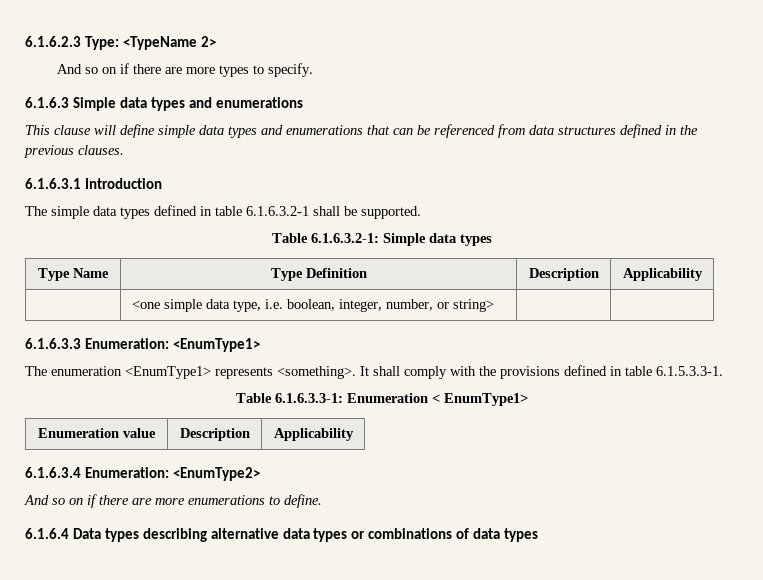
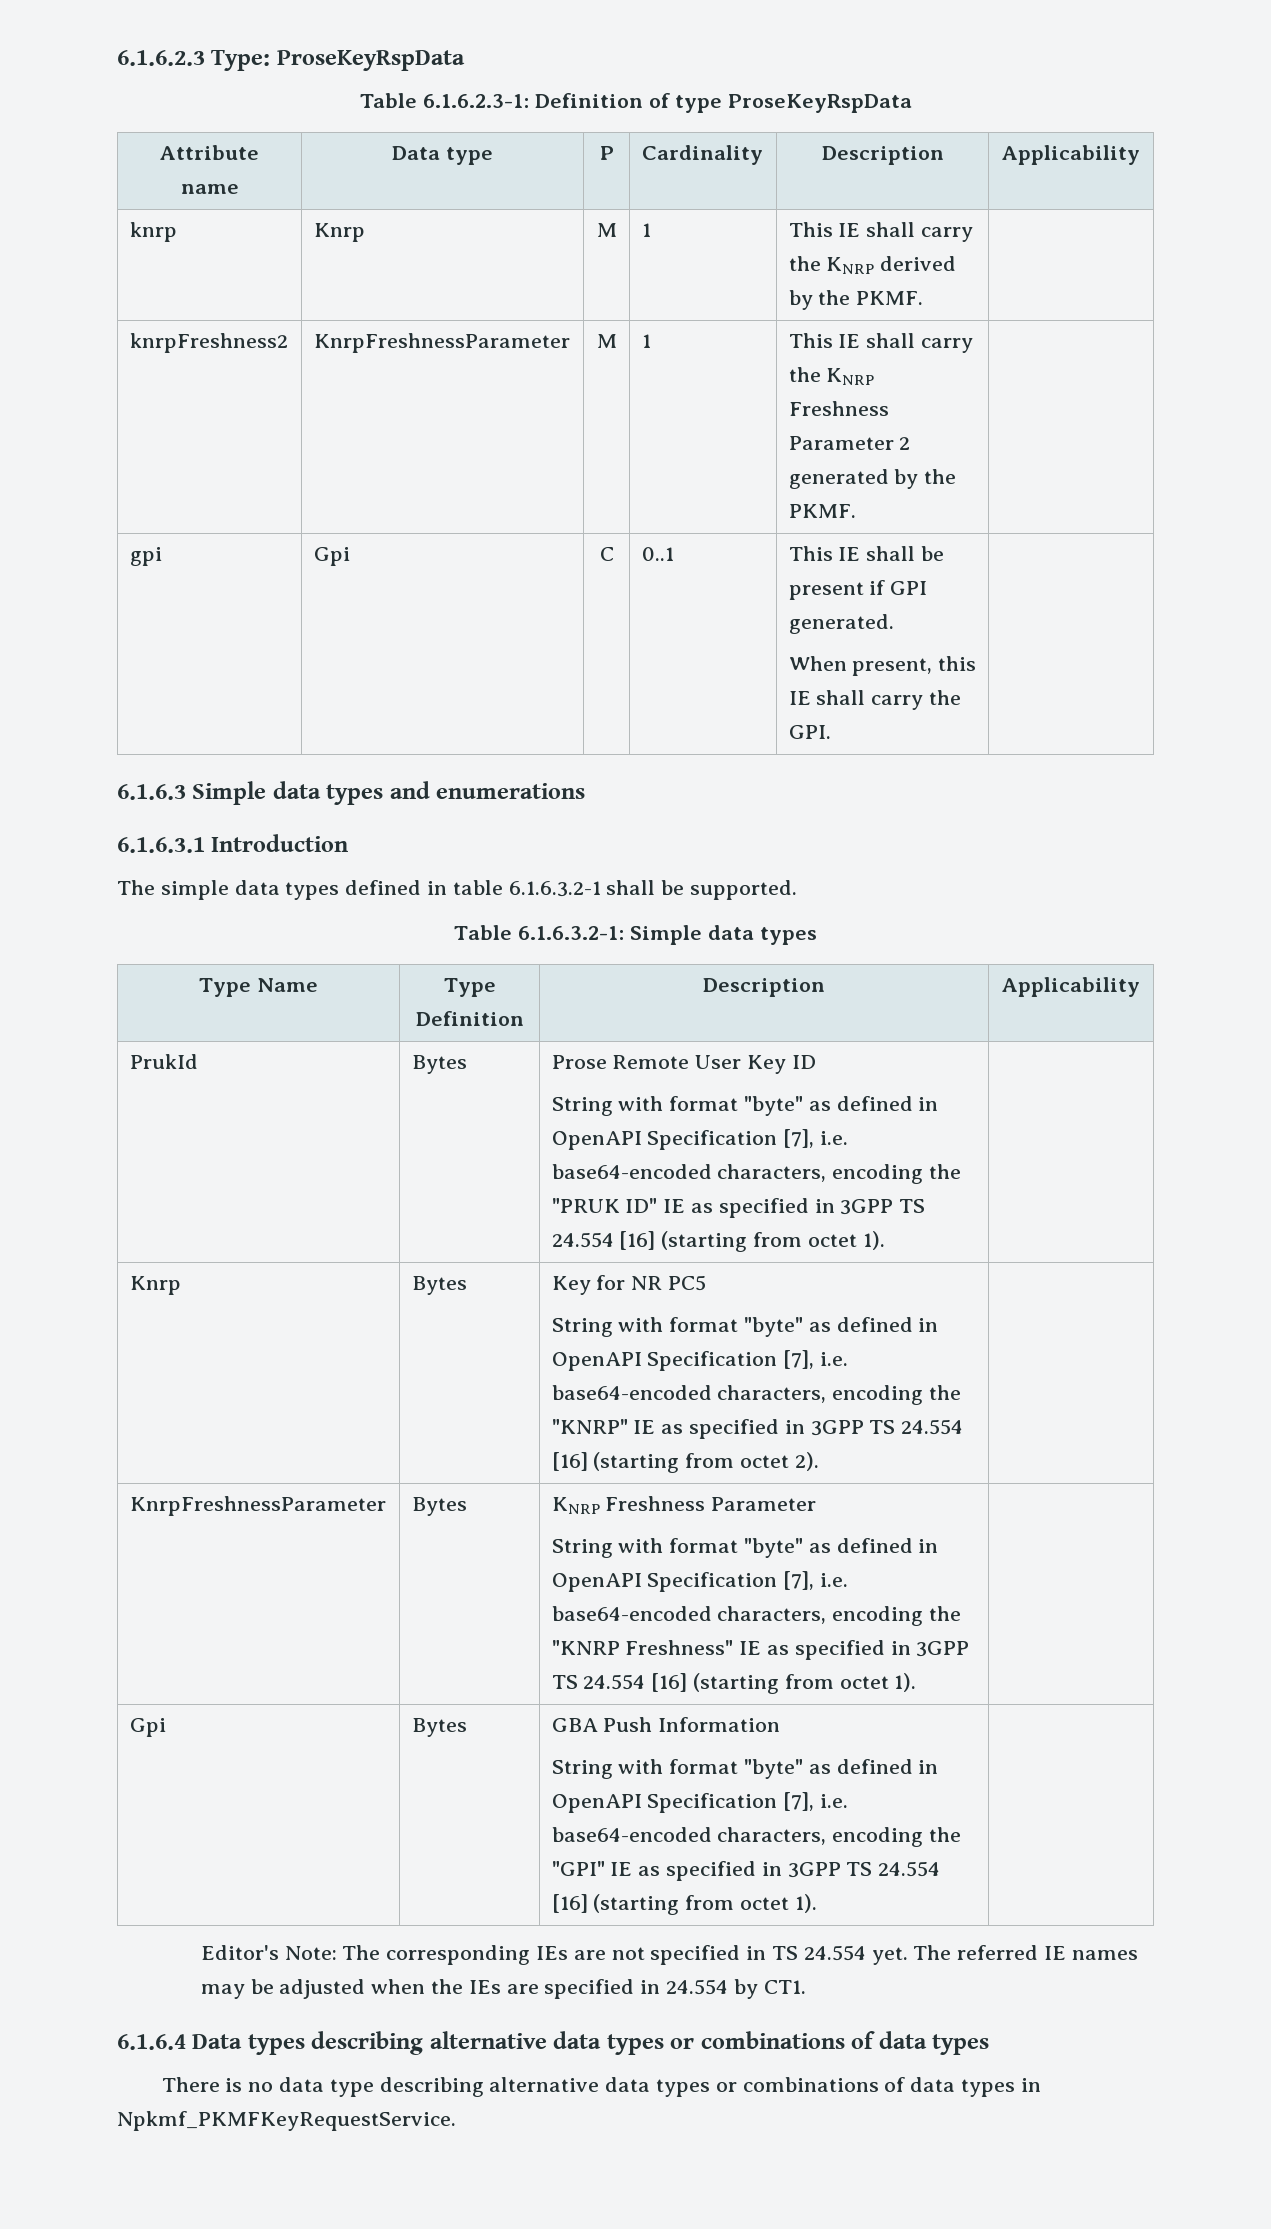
[122,36,216,50] [56,63,313,77] <TypeName 2> // And so on if there are more types to specify. -> [276,50,465,71] [359,93,912,113] [160,145,259,160] [180,184,239,194] [392,146,493,165] [599,146,614,160] [641,145,763,165] [821,146,944,165] [1002,145,1140,165] [129,222,177,242] [313,223,365,242] [596,223,617,237] [641,223,651,237] [788,222,973,242] [788,256,957,274] [788,290,924,310] [129,333,288,353] [313,333,570,353] [596,334,617,348] [641,334,651,348] [788,333,973,353] [788,367,875,385] [788,401,889,416] [788,436,911,450] [788,469,957,489] [788,504,856,518] [129,547,162,566] [313,547,350,566] [599,547,614,561] [641,547,674,561] [788,546,944,561] [788,580,928,600] [788,614,894,634] [788,656,977,676] [788,690,961,710] [788,725,831,739] ProseKeyRspData // Table 6.1.6.2.3-1: Definition of type ProseKeyRspData // Attribute name | Data type | P | Cardinality | Description | Applicability // knrp | Knrp | M | 1 | This IE shall carry the KNRP derived by the PKMF. | // knrpFreshness2 | KnrpFreshnessParameter | M | 1 | This IE shall carry the KNRP Freshness Parameter 2 generated by the PKMF. | // gpi | Gpi | C | 0..1 | This IE shall be present if GPI generated. // When present, this IE shall carry the GPI. |
[25,124,698,138] [24,145,124,158] // This clause will define simple data types and enumerations that can be referenced from data structures defined in the previous clauses. -> (586, 791) none
[131,299,494,312] [25,338,260,352] [25,365,723,379] [235,393,528,406] [38,428,156,438] [179,428,250,441] [273,428,354,441] [25,467,260,481] [24,494,322,508] | <one simple data type, i.e. boolean, integer, number, or string> | | // 6.1.6.3.3 Enumeration: <EnumType1> // The enumeration <EnumType1> represents <something>. It shall comply with the provisions defined in table 6.1.5.3.3-1. // Table 6.1.6.3.3-1: Enumeration < EnumType1> // Enumeration value | Description | Applicability // 6.1.6.3.4 Enumeration: <EnumType2> // And so on if there are more enumerations to define. -> [129,1054,198,1069] [411,1055,467,1074] [551,1055,816,1074] [551,1096,939,1116] [551,1129,848,1150] [551,1164,961,1184] [551,1198,926,1218] [551,1231,885,1252] [129,1276,181,1295] [411,1276,467,1295] [551,1275,706,1295] [551,1317,939,1337] [551,1350,848,1371] [551,1385,961,1405] [551,1419,964,1439] [551,1452,819,1473] [129,1496,386,1516] [411,1497,467,1516] [551,1496,817,1514] [551,1538,939,1558] [551,1571,848,1592] [551,1606,961,1626] [551,1640,970,1660] [551,1673,917,1694] [129,1718,166,1737] [411,1718,467,1737] [551,1717,781,1732] [551,1759,939,1779] [551,1792,848,1813] [551,1827,961,1847] [551,1861,941,1881] [551,1894,817,1915] [200,1945,1138,1965] [200,1979,806,1999] PrukId | Bytes | Prose Remote User Key ID // String with format "byte" as defined in OpenAPI Specification [7], i.e. base64-encoded characters, encoding the "PRUK ID" IE as specified in 3GPP TS 24.554 [16] (starting from octet 1). | // Knrp | Bytes | Key for NR PC5 // String with format "byte" as defined in OpenAPI Specification [7], i.e. base64-encoded characters, encoding the "KNRP" IE as specified in 3GPP TS 24.554 [16] (starting from octet 2). | // KnrpFreshnessParameter | Bytes | KNRP Freshness Parameter // String with format "byte" as defined in OpenAPI Specification [7], i.e. base64-encoded characters, encoding the "KNRP Freshness" IE as specified in 3GPP TS 24.554 [16] (starting from octet 1). | // Gpi | Bytes | GBA Push Information // String with format "byte" as defined in OpenAPI Specification [7], i.e. base64-encoded characters, encoding the "GPI" IE as specified in 3GPP TS 24.554 [16] (starting from octet 1). | // Editor's Note: The corresponding IEs are not specified in TS 24.554 yet. The referred IE names may be adjusted when the IEs are specified in 24.554 by CT1.
(539, 535) none -> [161,2077,1041,2097] [117,2111,456,2131] // There is no data type describing alternative data types or combinations of data types in Npkmf_PKMFKeyRequestService.

